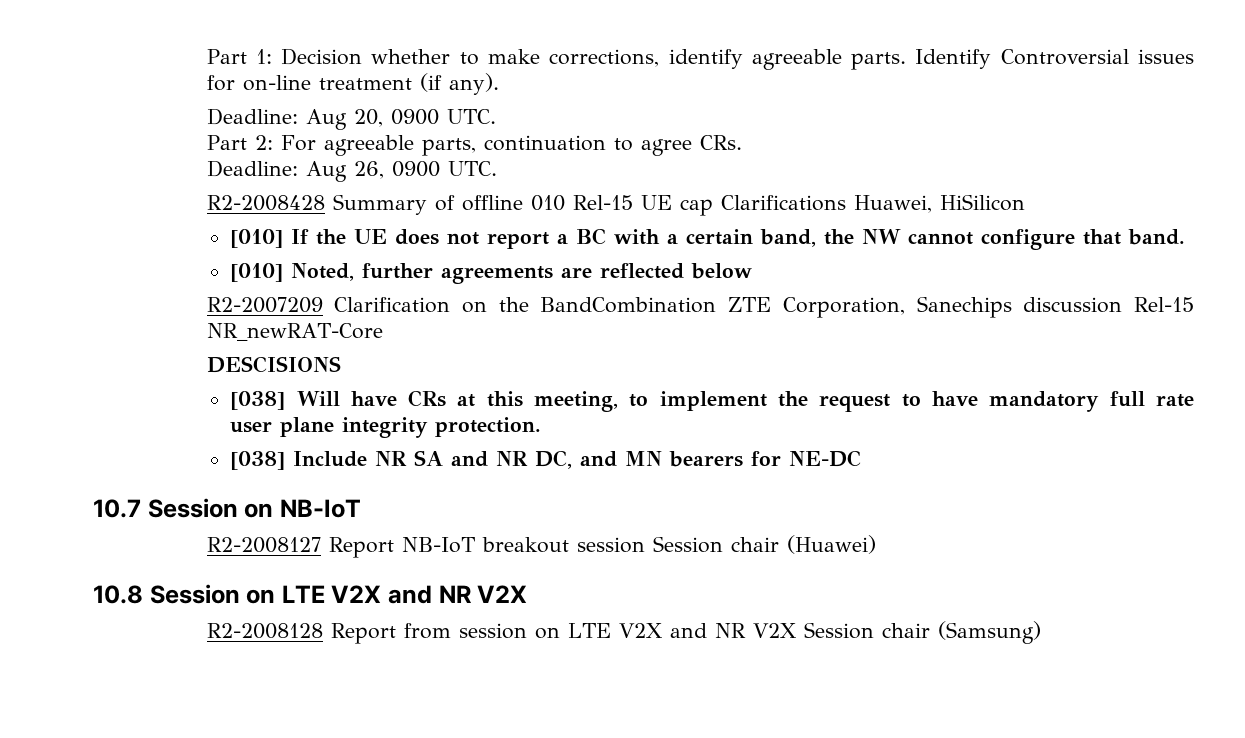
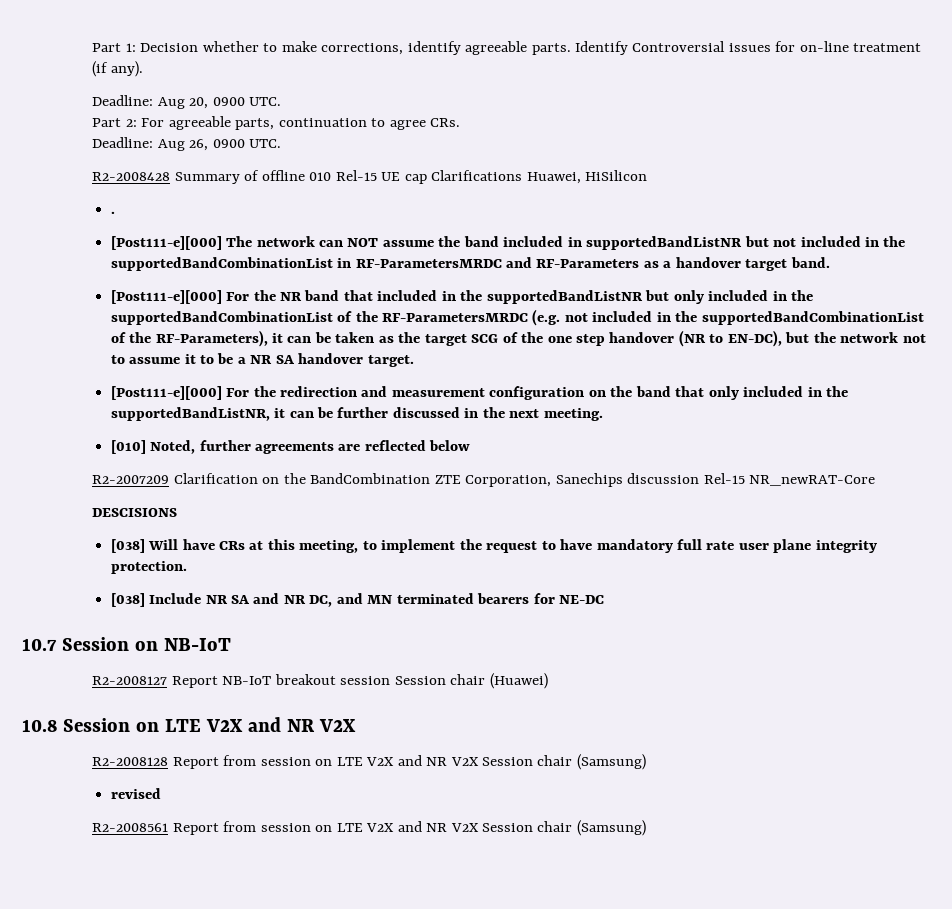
[230,228,1186,250] [010] If the UE does not report a BC with a certain band, the NW cannot configure that band. -> [110,211,115,214] [110,236,906,250] [110,257,830,271] [110,290,813,304] [110,309,924,326] [110,330,926,347] [110,353,414,367] [110,386,848,400] [110,407,603,421] . // [Post111-e][000] The network can NOT assume the band included in supportedBandListNR but not included in the supportedBandCombinationList in RF-ParametersMRDC and RF-Parameters as a handover target band. // [Post111-e][000] For the NR band that included in the supportedBandListNR but only included in the supportedBandCombinationList of the RF-ParametersMRDC (e.g. not included in the supportedBandCombinationList of the RF-Parameters), it can be taken as the target SCG of the one step handover (NR to EN-DC), but the network not to assume it to be a NR SA handover target. // [Post111-e][000] For the redirection and measurement configuration on the band that only included in the supportedBandListNR, it can be further discussed in the next meeting.
(663, 458) none -> [396,593,474,604] terminated
(1041, 632) none -> [110,788,161,799] [92,820,646,836] // revised // R2-2008561 Report from session on LTE V2X and NR V2X Session chair (Samsung)

